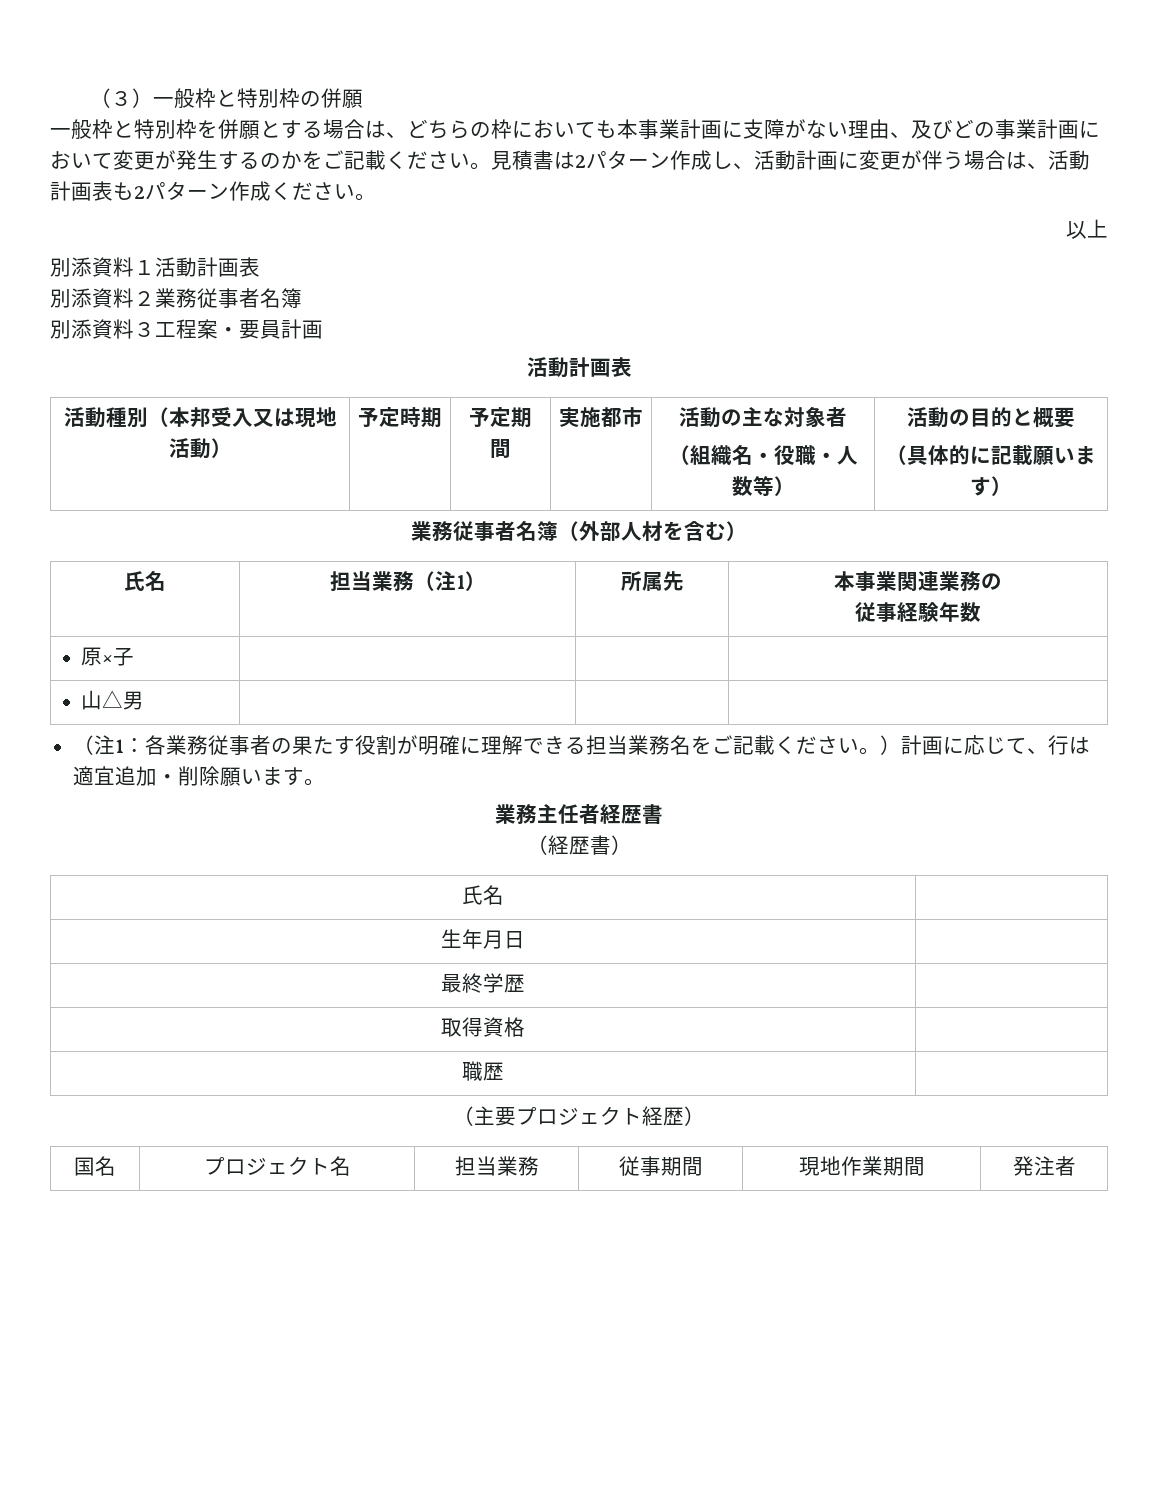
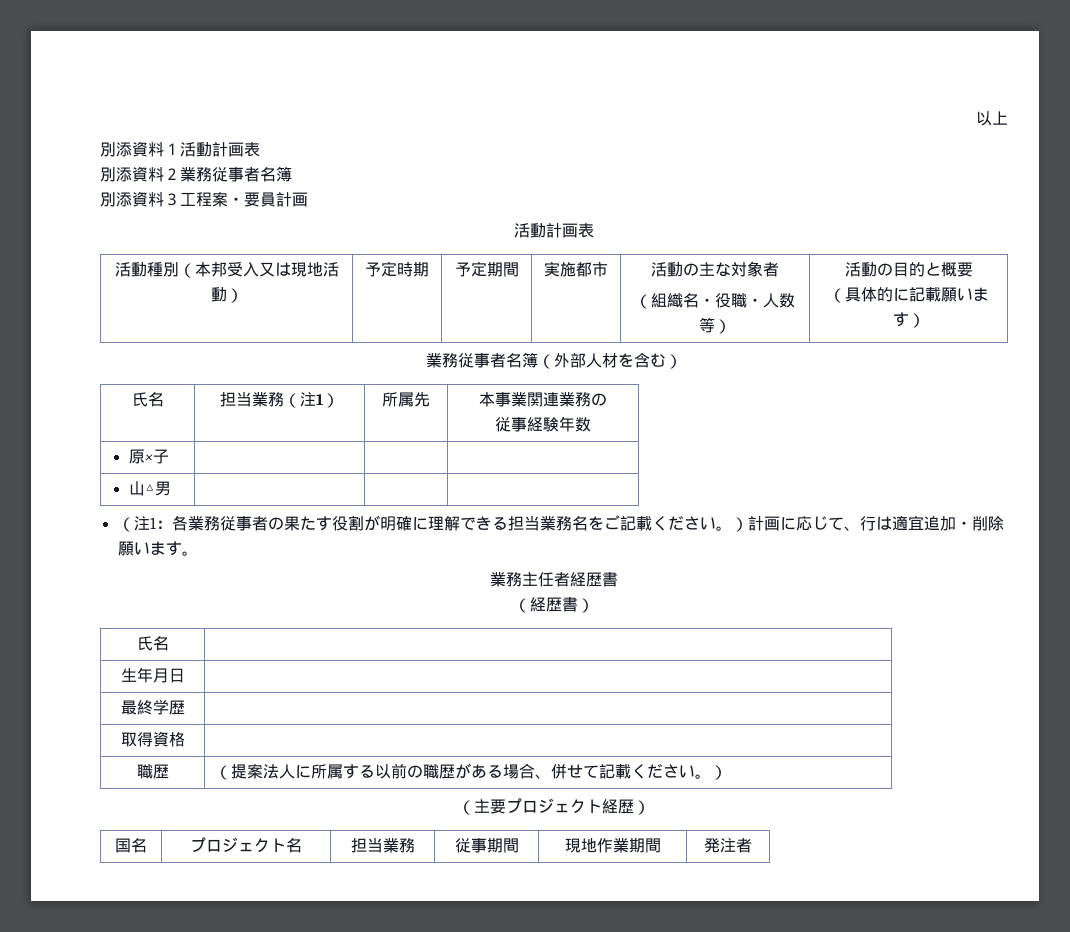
[90,88,364,108] [50,119,1100,139] [50,150,1090,170] [50,181,376,201] （３）一般枠と特別枠の併願 // 一般枠と特別枠を併願とする場合は、どちらの枠においても本事業計画に支障がない理由、及びどの事業計画において変更が発生するのかをご記載ください。見積書は2パターン作成し、活動計画に変更が伴う場合は、活動計画表も2パターン作成ください。 // -> (976, 118) none
(504, 1071) none -> [215,763,728,780] （提案法人に所属する以前の職歴がある場合、併せて記載ください。）

